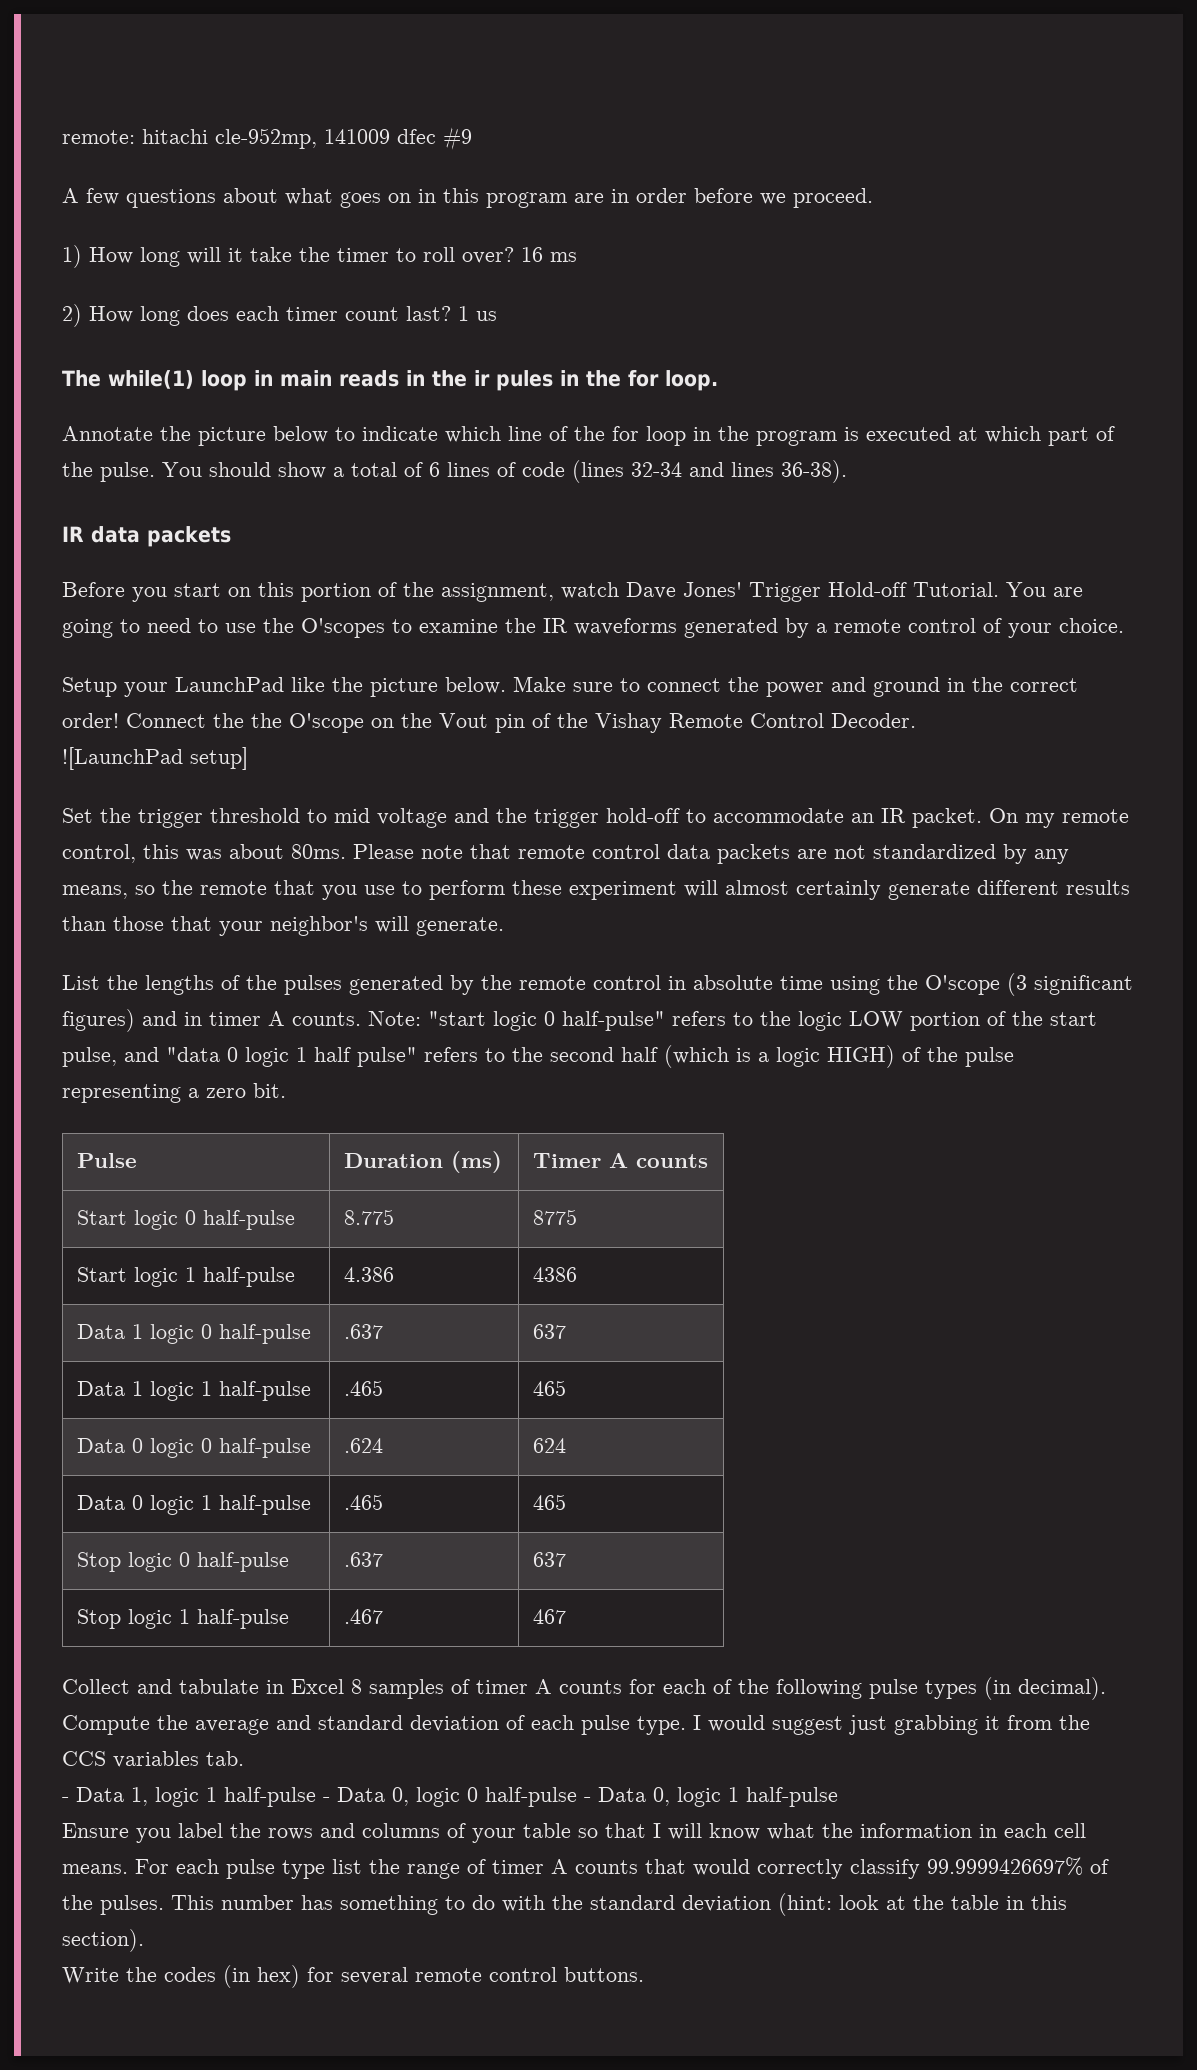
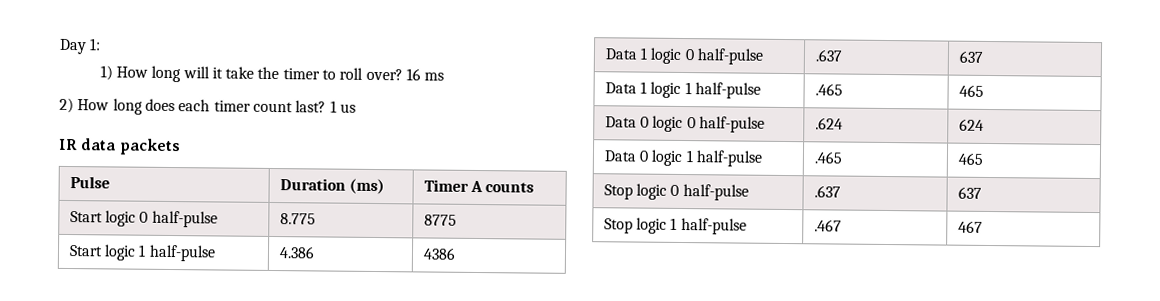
[62,127,472,150] [62,188,873,208] remote: hitachi cle-952mp, 141009 dfec #9 // A few questions about what goes on in this program are in order before we proceed. -> [59,38,102,55] Day 1:
[62,370,718,391] [62,426,1115,446] [62,460,847,483] [62,526,231,547] [62,582,1083,602] [62,618,1124,638] [62,676,1078,697] [62,713,916,733] [62,747,248,770] [62,808,1129,828] [62,844,1069,864] [62,880,1130,900] [62,916,504,936] [62,973,1133,996] [62,1009,1097,1032] [62,1045,1014,1068] [62,1083,286,1103] The while(1) loop in main reads in the ir pules in the for loop. // Annotate the picture below to indicate which line of the for loop in the program is executed at which part of the pulse. You should show a total of 6 lines of code (lines 32-34 and lines 36-38). // IR data packets // Before you start on this portion of the assignment, watch Dave Jones' Trigger Hold-off Tutorial. You are going to need to use the O'scopes to examine the IR waveforms generated by a remote control of your choice. // Setup your LaunchPad like the picture below. Make sure to connect the power and ground in the correct order! Connect the the O'scope on the Vout pin of the Vishay Remote Control Decoder. // ![LaunchPad setup] // Set the trigger threshold to mid voltage and the trigger hold-off to accommodate an IR packet. On my remote control, this was about 80ms. Please note that remote control data packets are not standardized by any means, so the remote that you use to perform these experiment will almost certainly generate different results than those that your neighbor's will generate. // List the lengths of the pulses generated by the remote control in absolute time using the O'scope (3 significant figures) and in timer A counts. Note: "start logic 0 half-pulse" refers to the logic LOW portion of the start pulse, and "data 0 logic 1 half pulse" refers to the second half (which is a logic HIGH) of the pulse representing a zero bit. -> [58,138,181,156] IR data packets
[62,1677,1106,1700] [62,1715,1090,1735] [62,1751,244,1768] [62,1787,838,1807] [62,1823,1086,1843] [62,1857,1109,1879] [62,1893,1067,1916] [62,1929,144,1952] [62,1965,644,1988] // Collect and tabulate in Excel 8 samples of timer A counts for each of the following pulse types (in decimal). Compute the average and standard deviation of each pulse type. I would suggest just grabbing it from the CCS variables tab. // - Data 1, logic 1 half-pulse - Data 0, logic 0 half-pulse - Data 0, logic 1 half-pulse // Ensure you label the rows and columns of your table so that I will know what the information in each cell means. For each pulse type list the range of timer A counts that would correctly classify 99.9999426697% of the pulses. This number has something to do with the standard deviation (hint: look at the table in this section). // Write the codes (in hex) for several remote control buttons. -> (983, 226) none

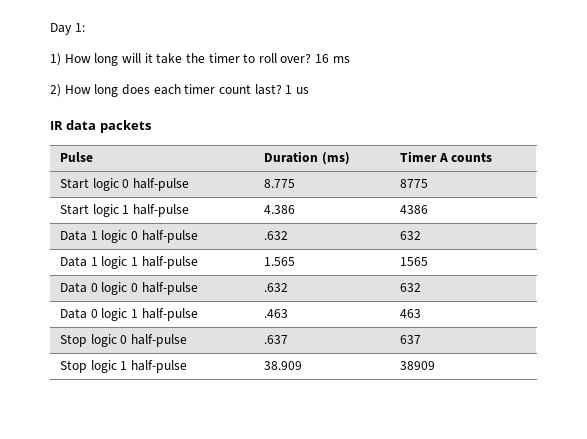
[814,49,842,62] [958,50,983,63] .637 | 637 -> [264,231,289,240] [400,231,422,240] .632 | 632
[814,83,843,96] [958,84,984,97] .465 | 465 -> [264,257,296,266] [400,257,429,266] 1.565 | 1565
[814,117,843,130] [958,118,984,131] .624 | 624 -> [264,283,289,292] [400,283,422,292] .632 | 632
[813,151,843,164] [957,152,983,165] .465 | 465 -> [264,309,289,318] [400,309,422,318] .463 | 463
[813,219,842,232] [957,220,983,233] .467 | 467 -> [264,361,303,370] [400,361,436,370] 38.909 | 38909

